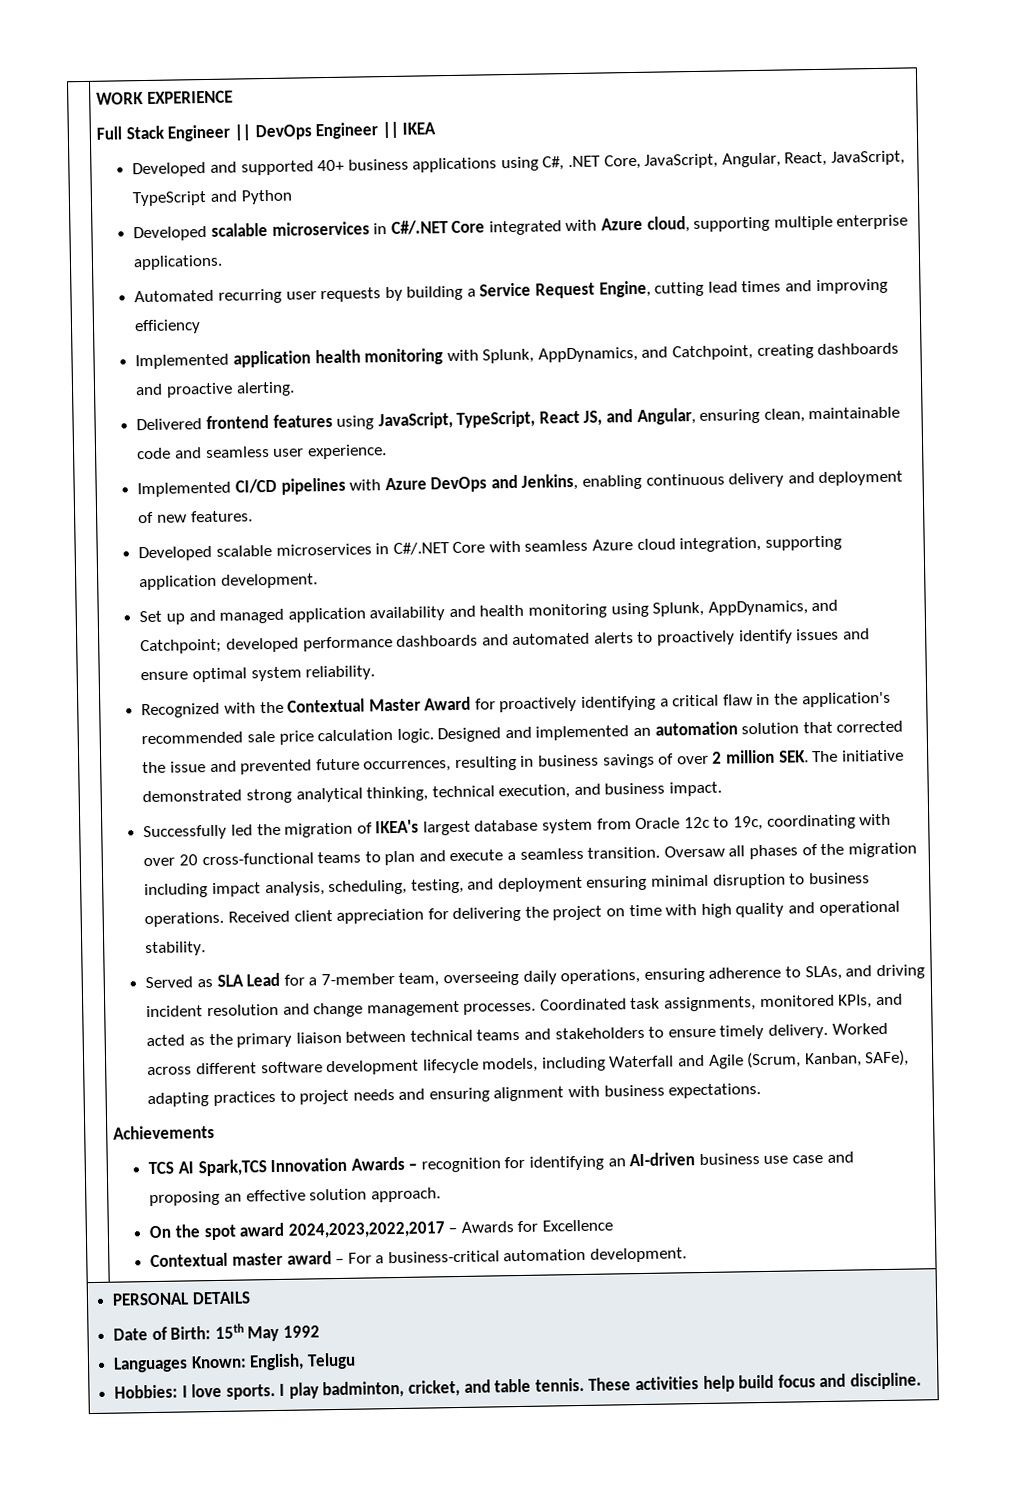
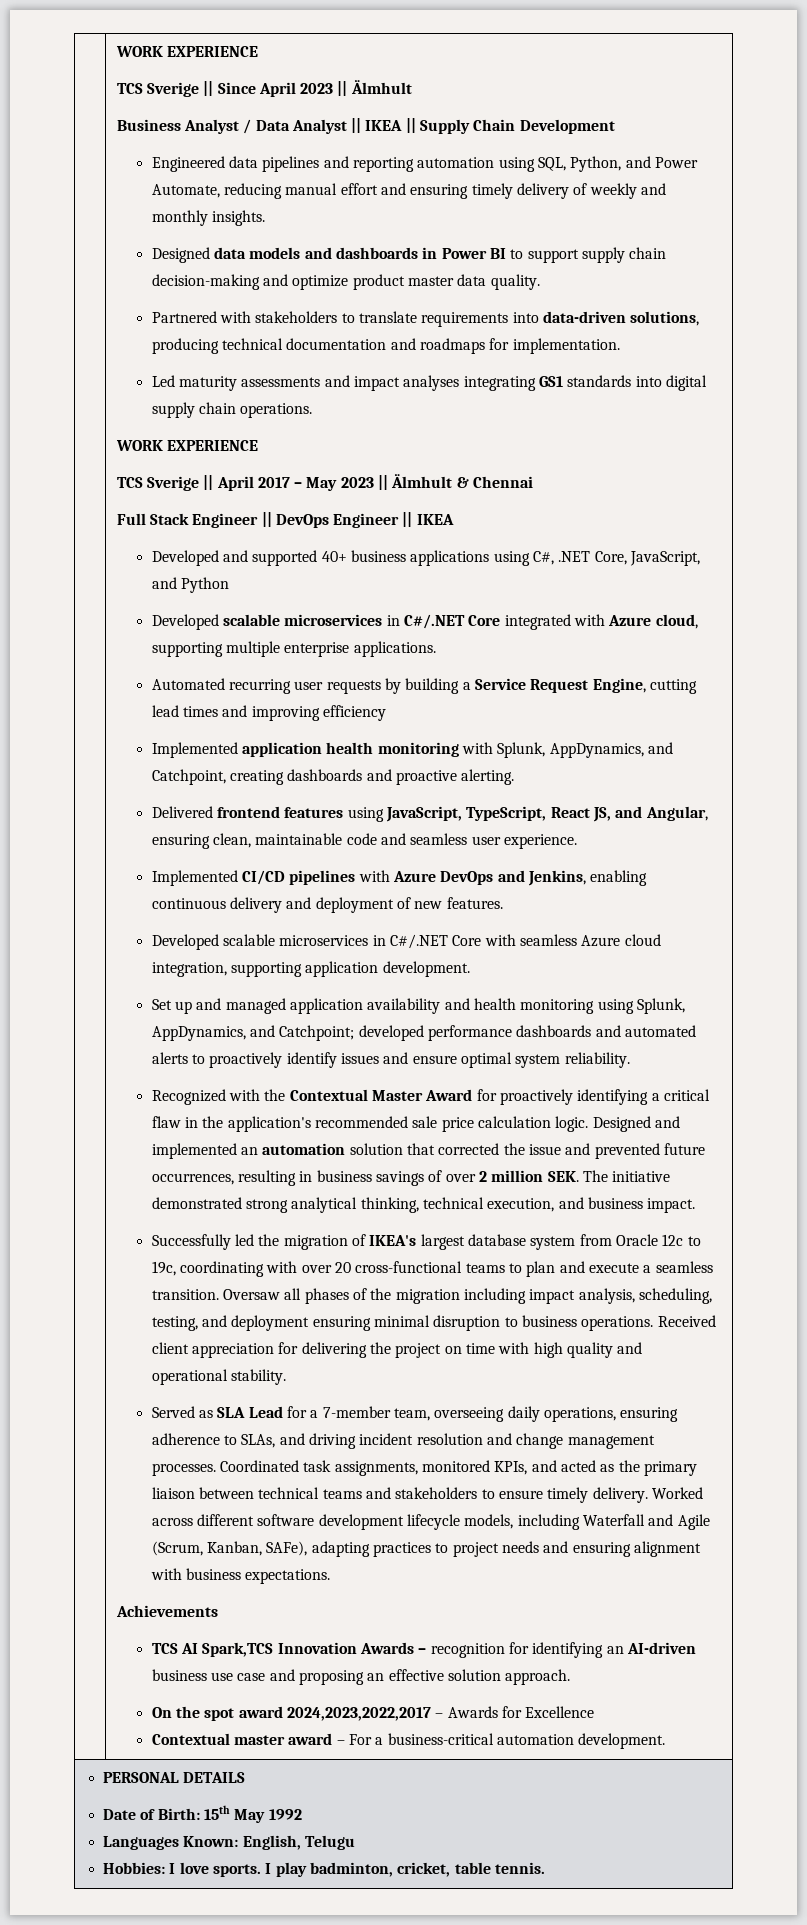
[96,90,233,105] | WORK EXPERIENCE -> [115,46,258,57] [116,80,412,97] [116,118,615,134] [151,156,698,172] [151,183,666,199] [151,210,266,226] [151,247,667,263] [151,274,540,290] [151,311,700,327] [151,338,620,354] [151,375,707,391] [151,402,313,418] [115,440,258,451] [116,474,534,491] | WORK EXPERIENCE // TCS Sverige || Since April 2023 || Älmhult // Business Analyst / Data Analyst || IKEA || Supply Chain Development // Engineered data pipelines and reporting automation using SQL, Python, and Power Automate, reducing manual effort and ensuring timely delivery of weekly and monthly insights. // Designed data models and dashboards in Power BI to support supply chain decision-making and optimize product master data quality. // Partnered with stakeholders to translate requirements into data-driven solutions, producing technical documentation and roadmaps for implementation. // Led maturity assessments and impact analyses integrating GS1 standards into digital supply chain operations. // WORK EXPERIENCE // TCS Sverige || April 2017 – May 2023 || Älmhult & Chennai
[721,150,905,168] [132,190,208,207] Angular, React, JavaScript, TypeScript -> (700, 558) none
[463,1379,491,1393] and -> (451, 1869) none
[588,1372,922,1393] These activities help build focus and discipline. -> (546, 1868) none

